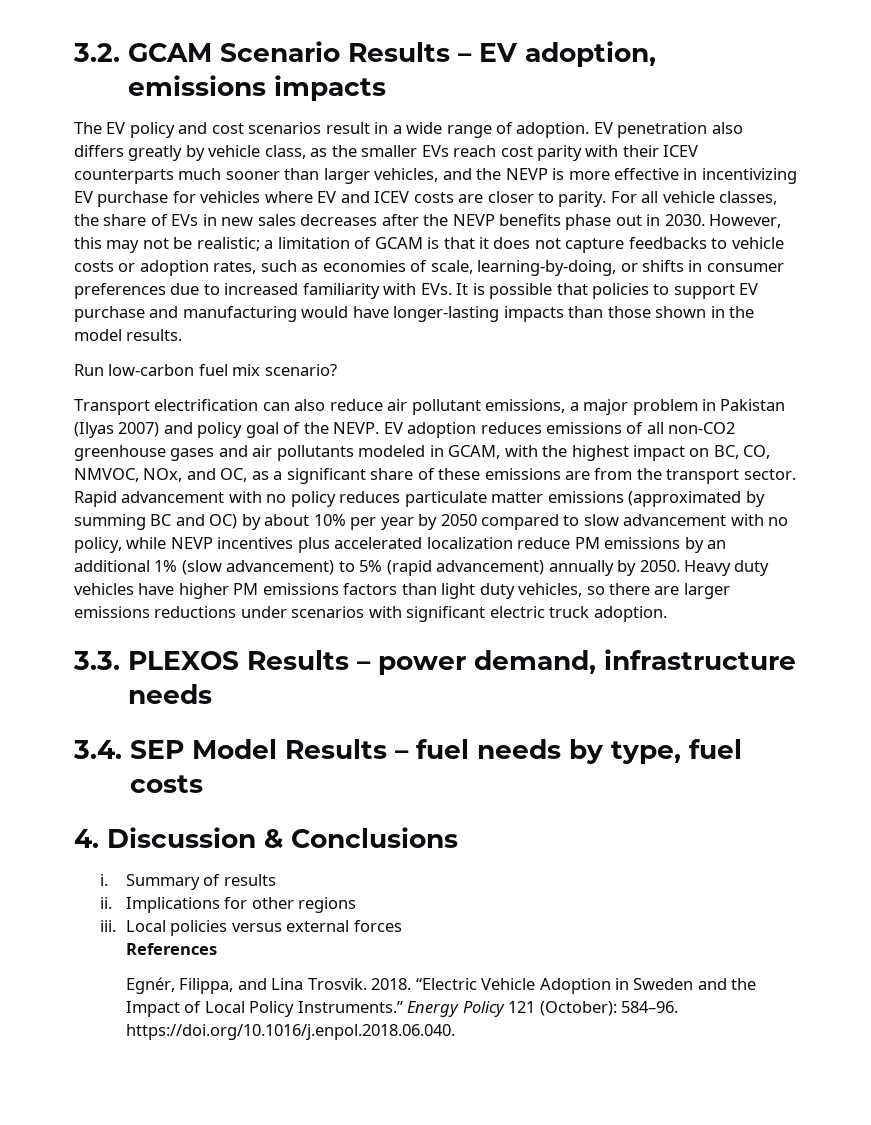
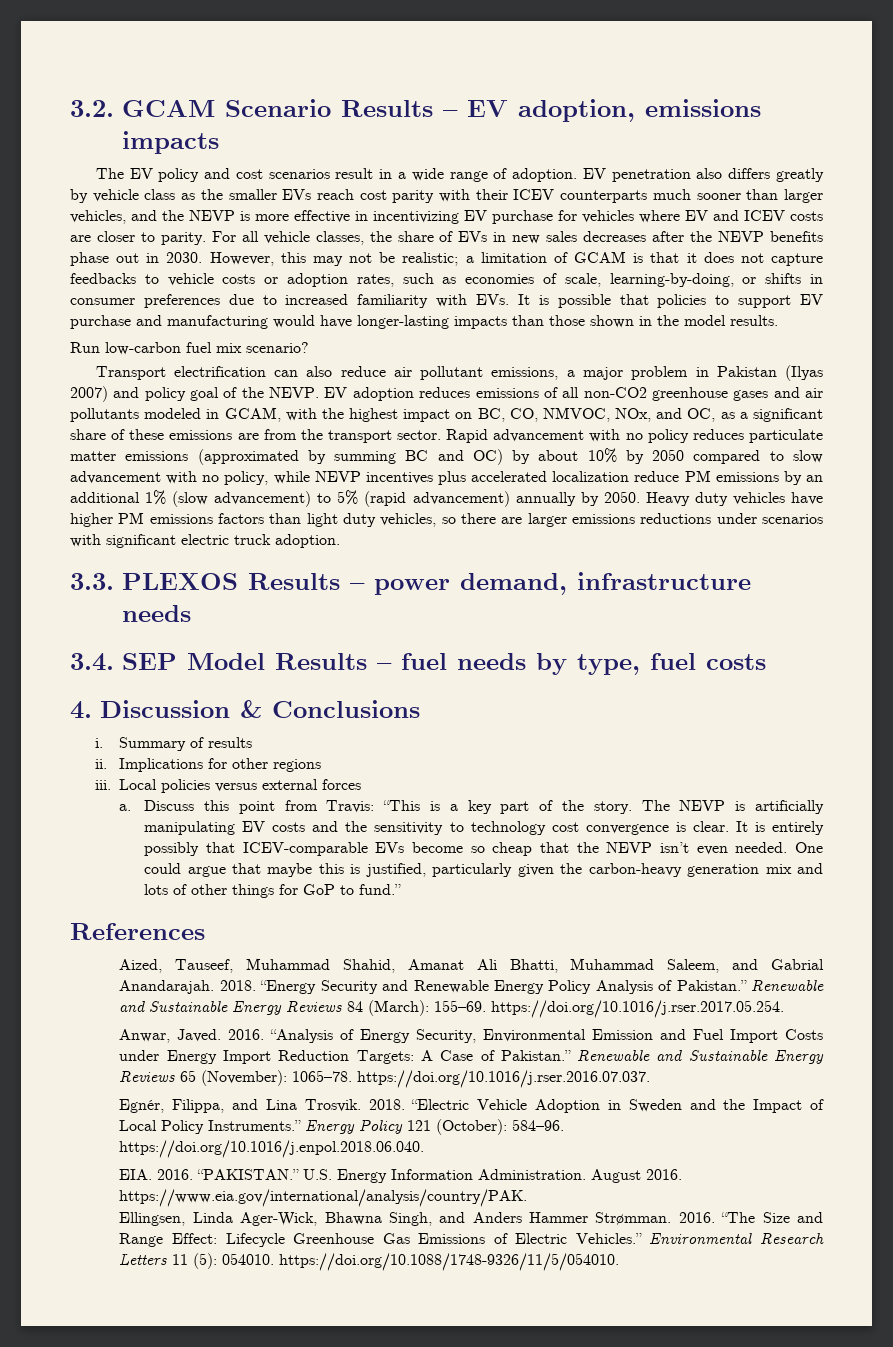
[264,145,306,159] class, -> [144,189,176,200] class
[350,517,414,530] per year -> (617, 455) none
[125,943,217,955] References -> [119,800,824,814] [144,821,825,835] [144,842,824,856] [144,863,823,877] [144,884,402,898] [70,923,205,940] [119,958,825,973] [119,980,825,994] [119,1000,785,1018] [119,1029,824,1043] [119,1050,824,1064] [119,1070,651,1088] a. Discuss this point from Travis: “This is a key part of the story. The NEVP is artificially manipulating EV costs and the sensitivity to technology cost convergence is clear. It is entirely possibly that ICEV-comparable EVs become so cheap that the NEVP isn’t even needed. One could argue that maybe this is justified, particularly given the carbon-heavy generation mix and lots of other things for GoP to fund.” // References // Aized, Tauseef, Muhammad Shahid, Amanat Ali Bhatti, Muhammad Saleem, and Gabrial Anandarajah. 2018. “Energy Security and Renewable Energy Policy Analysis of Pakistan.” Renewable and Sustainable Energy Reviews 84 (March): 155–69. https://doi.org/10.1016/j.rser.2017.05.254. // Anwar, Javed. 2016. “Analysis of Energy Security, Environmental Emission and Fuel Import Costs under Energy Import Reduction Targets: A Case of Pakistan.” Renewable and Sustainable Energy Reviews 65 (November): 1065–78. https://doi.org/10.1016/j.rser.2016.07.037.
(455, 1032) none -> [119,1169,683,1183] [119,1189,528,1207] [119,1212,824,1226] [119,1233,824,1247] [119,1253,620,1271] // EIA. 2016. “PAKISTAN.” U.S. Energy Information Administration. August 2016. https://www.eia.gov/international/analysis/country/PAK. // Ellingsen, Linda Ager-Wick, Bhawna Singh, and Anders Hammer Strømman. 2016. “The Size and Range Effect: Lifecycle Greenhouse Gas Emissions of Electric Vehicles.” Environmental Research Letters 11 (5): 054010. https://doi.org/10.1088/1748-9326/11/5/054010.

